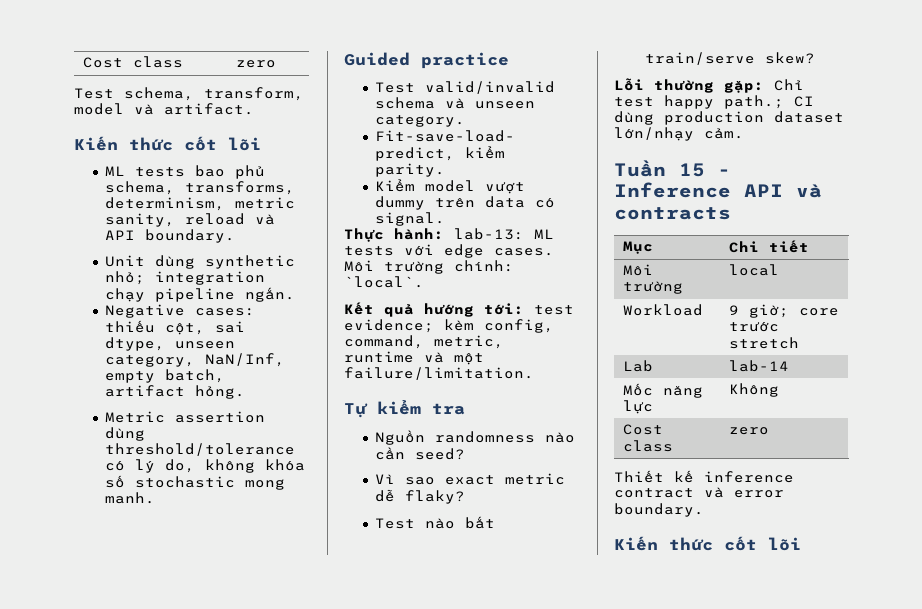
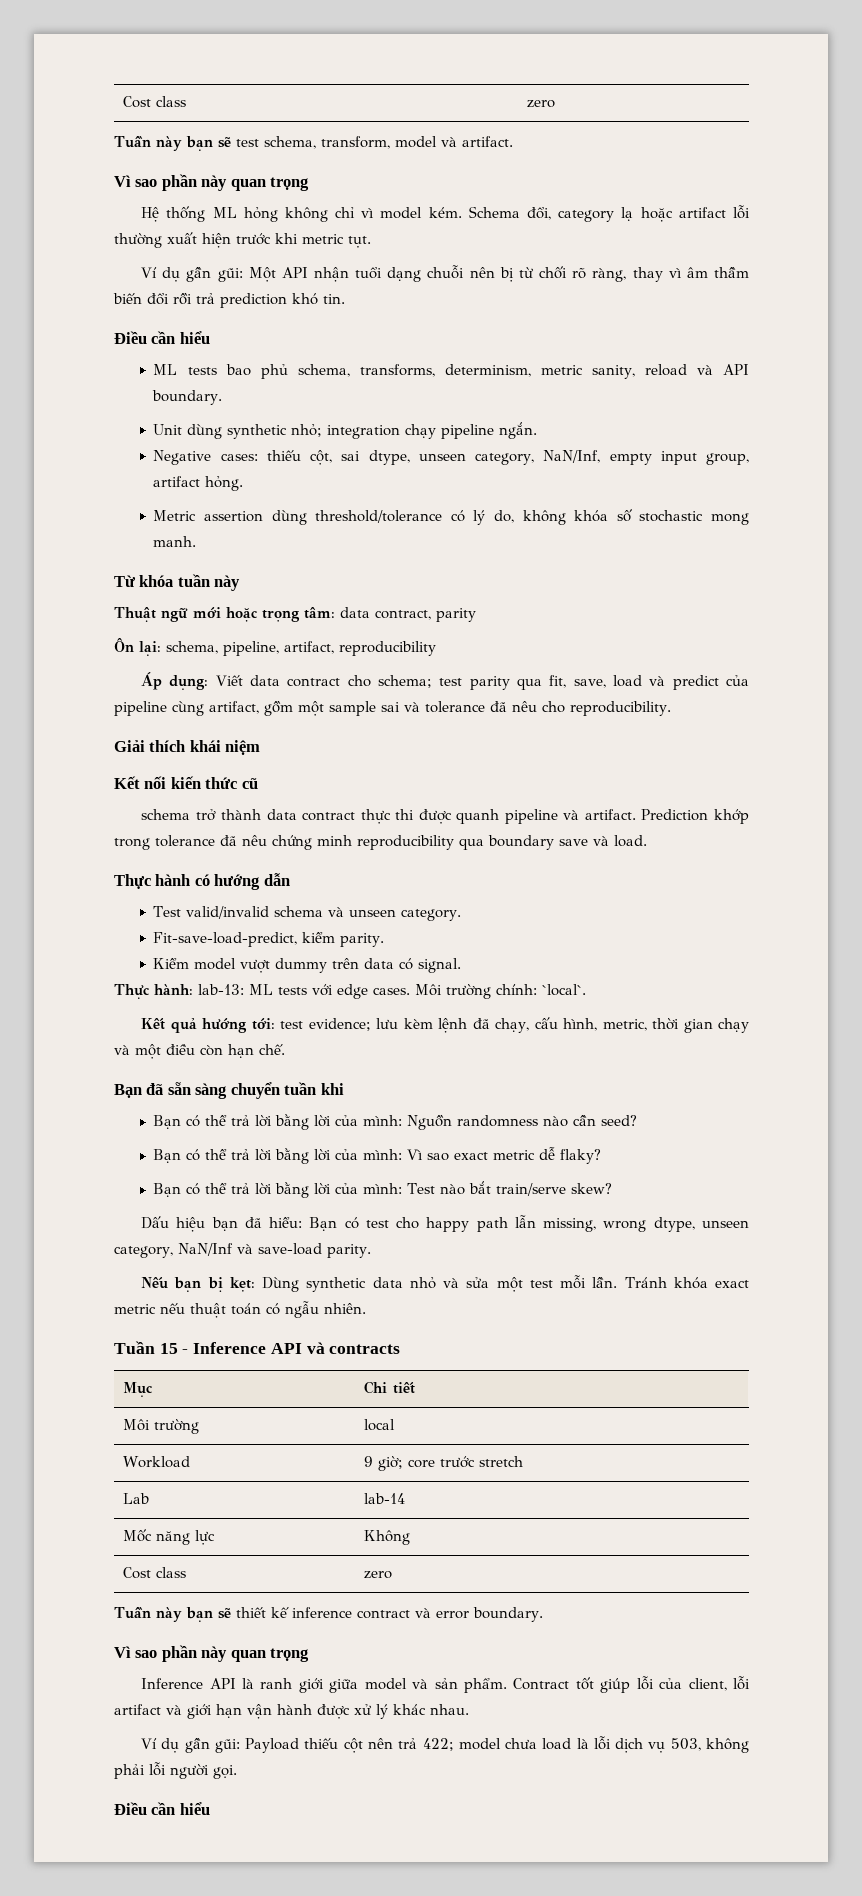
[83,56,184,68] [236,60,277,68] [74,88,114,99] Cost class | zero // Test -> [122,96,186,108] [526,100,555,108] [114,136,259,151] Cost class | zero // Tuần này bạn sẽ test
[74,136,261,151] Kiến thức cốt lõi -> [114,174,310,191] [141,205,750,222] [114,232,371,248] [141,265,750,282] [113,292,345,308] [114,331,210,344] Vì sao phần này quan trọng // Hệ thống ML hỏng không chỉ vì model kém. Schema đổi, category lạ hoặc artifact lỗi thường xuất hiện trước khi metric tụt. // Ví dụ gần gũi: Một API nhận tuổi dạng chuỗi nên bị từ chối rõ ràng, thay vì âm thầm biến đổi rồi trả prediction khó tin. // Điều cần hiểu
[165,369,226,383] batch, -> [660,451,749,465] input group,
[344,52,509,69] Guided practice -> [114,574,241,591] [114,607,476,622] [114,638,436,656] [141,672,749,690] [114,700,671,716] [114,740,261,755] [114,776,258,789] [141,809,749,824] [114,835,647,850] [114,873,290,890] Từ khóa tuần này // Thuật ngữ mới hoặc trọng tâm: data contract, parity // Ôn lại: schema, pipeline, artifact, reproducibility // Áp dụng: Viết data contract cho schema; test parity qua fit, save, load và predict của pipeline cùng artifact, gồm một sample sai và tolerance đã nêu cho reproducibility. // Giải thích khái niệm // Kết nối kiến thức cũ // schema trở thành data contract thực thi được quanh pipeline và artifact. Prediction khớp trong tolerance đã nêu chứng minh reproducibility qua boundary save và load. // Thực hành có hướng dẫn
[444,319,554,333] [344,335,504,349] [344,351,484,365] [344,367,534,380] [344,400,465,418] kèm config, command, metric, runtime và một failure/limitation. // Tự kiểm tra // -> [376,1017,749,1033] [114,1044,285,1059] [114,1082,344,1099] [153,1114,403,1130] lưu kèm lệnh đã chạy, cấu hình, metric, thời gian chạy và một điều còn hạn chế. // Bạn đã sẵn sàng chuyển tuần khi // Bạn có thể trả lời bằng lời của mình:
(466, 454) none -> [153,1148,403,1164] Bạn có thể trả lời bằng lời của mình:
(466, 497) none -> [153,1182,403,1198] Bạn có thể trả lời bằng lời của mình:
[614,78,804,93] [614,95,814,109] [614,111,844,125] [614,127,744,141] Lỗi thường gặp: Chỉ test happy path.; CI dùng production dataset lớn/nhạy cảm. -> [141,1215,749,1232] [114,1243,371,1258] [141,1275,749,1292] [114,1301,366,1318] Dấu hiệu bạn đã hiểu: Bạn có test cho happy path lẫn missing, wrong dtype, unseen category, NaN/Inf và save-load parity. // Nếu bạn bị kẹt: Dùng synthetic data nhỏ và sửa một test mỗi lần. Tránh khóa exact metric nếu thuật toán có ngẫu nhiên.
[614,470,664,483] Thiết -> [114,1607,266,1622] Tuần này bạn sẽ thiết
[614,536,801,551] Kiến thức cốt lõi -> [114,1645,310,1662] [141,1676,750,1693] [114,1704,469,1719] [141,1736,750,1753] [114,1762,237,1779] [114,1802,210,1815] Vì sao phần này quan trọng // Inference API là ranh giới giữa model và sản phẩm. Contract tốt giúp lỗi của client, lỗi artifact và giới hạn vận hành được xử lý khác nhau. // Ví dụ gần gũi: Payload thiếu cột nên trả 422; model chưa load là lỗi dịch vụ 503, không phải lỗi người gọi. // Điều cần hiểu

